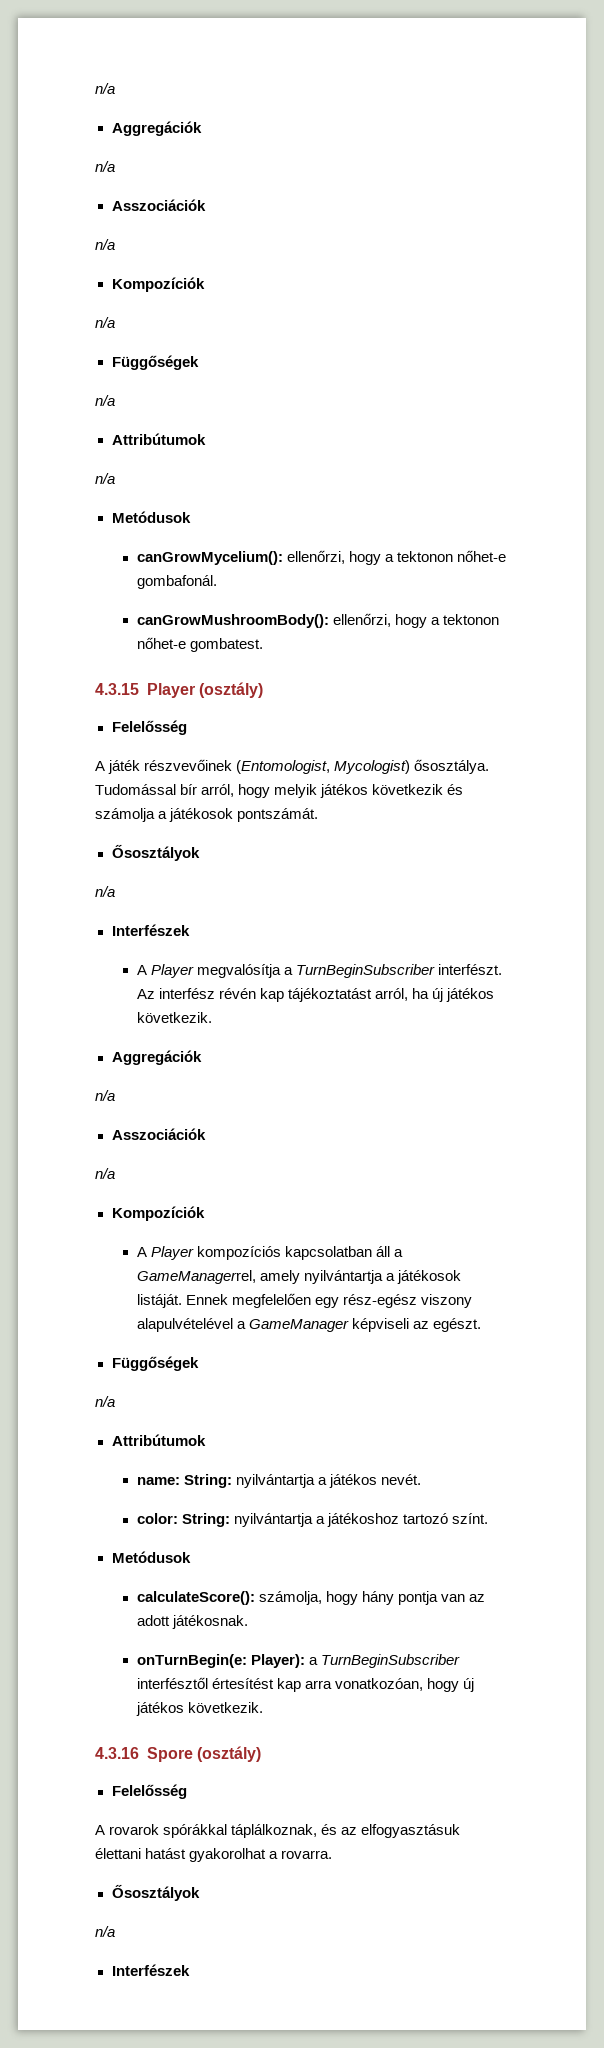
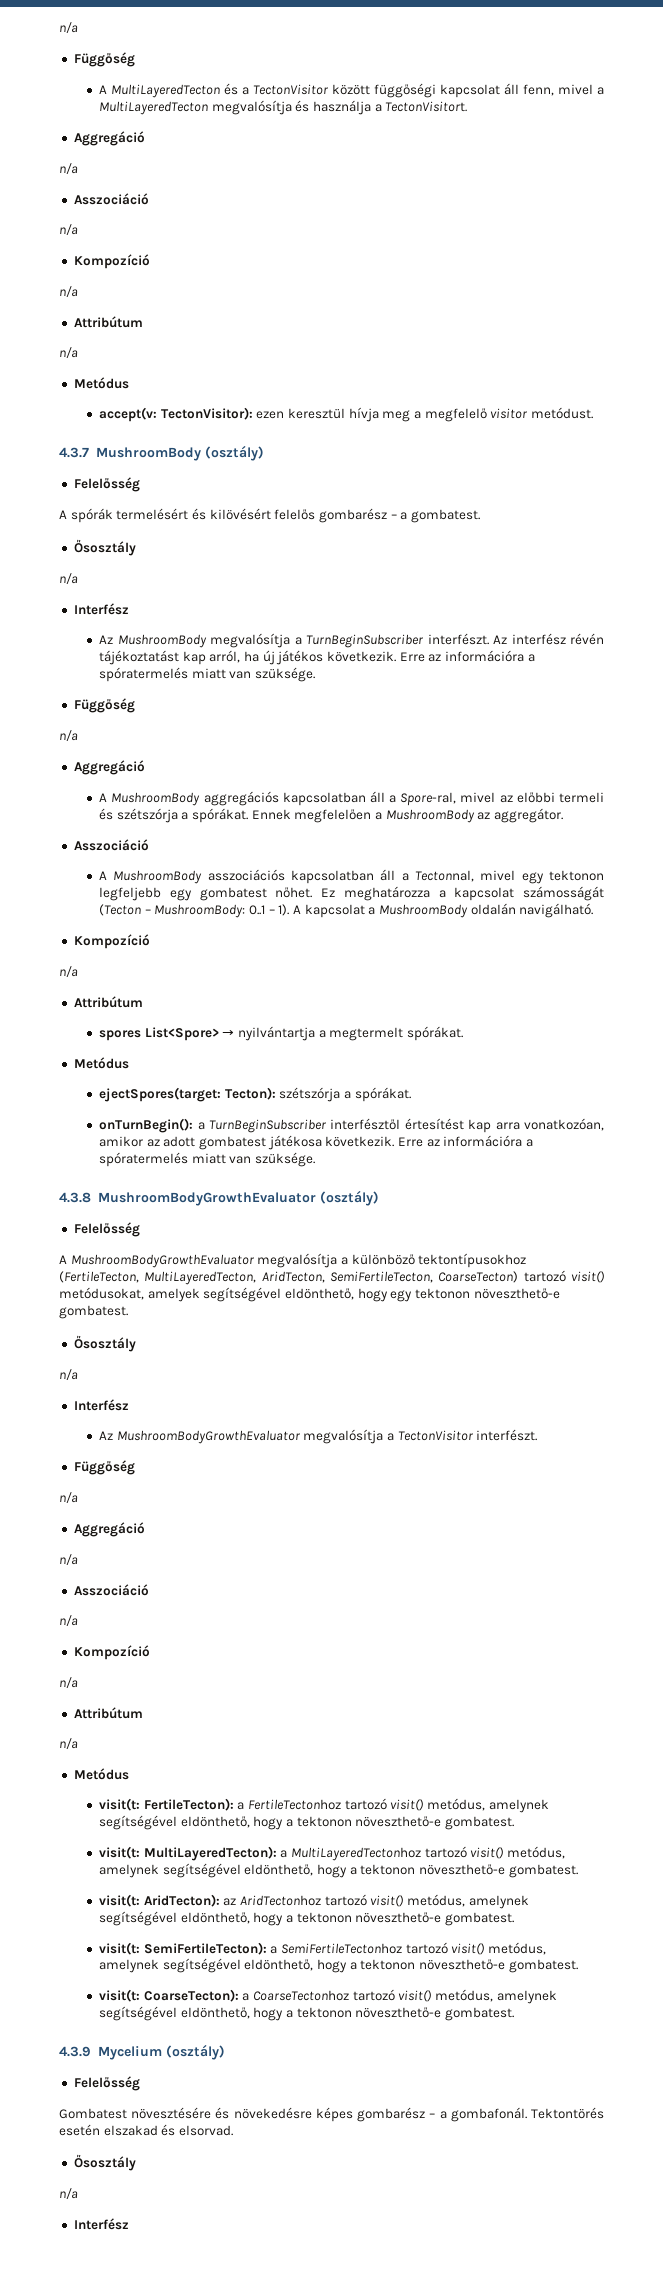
[95,83,115,94] [111,121,202,136] [95,161,115,172] [111,199,206,211] [95,239,115,250] [111,277,205,292] [95,317,115,328] [111,355,199,370] [95,395,115,406] [111,433,206,445] [95,473,115,484] [111,511,191,523] [136,550,506,565] [136,575,217,589] [136,613,499,628] [136,637,263,652] [95,682,263,698] [111,720,187,735] [95,759,490,774] [95,784,464,798] [95,808,319,822] [111,844,200,861] [95,886,115,897] [111,924,190,936] [136,964,194,978] n/a // Aggregációk // n/a // Asszociációk // n/a // Kompozíciók // n/a // Függőségek // n/a // Attribútumok // n/a // Metódusok // canGrowMycelium(): ellenőrzi, hogy a tektonon nőhet-e gombafonál. // canGrowMushroomBody(): ellenőrzi, hogy a tektonon nőhet-e gombatest. // 4.3.15 Player (osztály) // Felelősség // A játék részvevőinek (Entomologist, Mycologist) ősosztálya. Tudomással bír arról, hogy melyik játékos következik és számolja a játékosok pontszámát. // Ősosztályok // n/a // Interfészek // A Player -> [59,22,78,33] [73,52,135,67] [99,83,604,98] [99,100,468,115] [73,131,145,146] [59,163,78,174] [73,193,149,205] [59,224,78,235] [73,254,150,269] [59,286,78,297] [73,316,143,328] [59,347,78,358] [73,377,129,389] [99,407,593,422] [59,445,264,461] [73,477,140,492] [59,508,480,523] [73,539,136,556] [59,573,78,584] [73,603,129,615] [99,634,207,648] n/a // Függőség // A MultiLayeredTecton és a TectonVisitor között függőségi kapcsolat áll fenn, mivel a MultiLayeredTecton megvalósítja és használja a TectonVisitort. // Aggregáció // n/a // Asszociáció // n/a // Kompozíció // n/a // Attribútum // n/a // Metódus // accept(v: TectonVisitor): ezen keresztül hívja meg a megfelelő visitor metódust. // 4.3.7 MushroomBody (osztály) // Felelősség // A spórák termelésért és kilövésért felelős gombarész – a gombatest. // Ősosztály // n/a // Interfész // Az MushroomBody
[259,988,372,1002] kap tájékoztatást -> [99,650,206,665] tájékoztatást kap
[111,1050,202,1065] [95,1090,115,1101] [111,1128,206,1140] [95,1168,115,1179] [111,1206,205,1221] [136,1246,403,1260] [136,1270,461,1284] [136,1293,472,1308] [136,1318,481,1332] [111,1356,199,1371] [95,1396,115,1407] [111,1434,206,1446] [136,1474,421,1488] [136,1513,488,1527] [111,1551,191,1563] [136,1591,485,1605] [136,1615,248,1629] [136,1654,305,1668] // Aggregációk // n/a // Asszociációk // n/a // Kompozíciók // A Player kompozíciós kapcsolatban áll a GameManagerrel, amely nyilvántartja a játékosok listáját. Ennek megfelelően egy rész-egész viszony alapulvételével a GameManager képviseli az egészt. // Függőségek // n/a // Attribútumok // name: String: nyilvántartja a játékos nevét. // color: String: nyilvántartja a játékoshoz tartozó színt. // Metódusok // calculateScore(): számolja, hogy hány pontja van az adott játékosnak. // onTurnBegin(e: Player): -> [399,650,535,662] [99,667,316,682] [73,698,135,713] [59,730,78,741] [73,760,145,775] [99,791,604,806] [99,808,563,823] [73,839,149,851] [99,869,604,884] [99,886,604,901] [99,903,594,918] [73,934,150,949] [59,966,78,977] [73,996,143,1008] [99,1026,464,1041] [73,1057,129,1069] [99,1087,411,1102] [99,1118,194,1133] Erre az információra a spóratermelés miatt van szüksége. // Függőség // n/a // Aggregáció // A MushroomBody aggregációs kapcsolatban áll a Spore-ral, mivel az előbbi termeli és szétszórja a spórákat. Ennek megfelelően a MushroomBody az aggregátor. // Asszociáció // A MushroomBody asszociációs kapcsolatban áll a Tectonnal, mivel egy tektonon legfeljebb egy gombatest nőhet. Ez meghatározza a kapcsolat számosságát (Tecton – MushroomBody: 0..1 – 1). A kapcsolat a MushroomBody oldalán navigálható. // Kompozíció // n/a // Attribútum // spores List<Spore> → nyilvántartja a megtermelt spórákat. // Metódus // ejectSpores(target: Tecton): szétszórja a spórákat. // onTurnBegin():
[426,1678,474,1692] [135,1702,263,1716] [95,1746,261,1762] [111,1784,187,1799] [95,1824,461,1838] [95,1848,333,1862] [111,1884,200,1901] [95,1926,115,1937] [111,1964,190,1976] hogy új játékos következik. // 4.3.16 Spore (osztály) // Felelősség // A rovarok spórákkal táplálkoznak, és az elfogyasztásuk élettani hatást gyakorolhat a rovarra. // Ősosztályok // n/a // Interfészek -> [99,1135,533,1150] [99,1152,316,1167] [59,1190,379,1206] [73,1222,140,1237] [59,1253,527,1268] [59,1270,605,1285] [59,1287,560,1302] [59,1305,128,1319] [73,1335,136,1352] [59,1369,78,1380] [73,1399,129,1411] [99,1429,538,1444] [73,1460,135,1475] [59,1492,78,1503] [73,1522,145,1537] [59,1554,78,1565] [73,1584,149,1596] [59,1615,78,1626] [73,1645,150,1660] [59,1677,78,1688] [73,1707,143,1719] [59,1738,78,1749] [73,1768,129,1780] [99,1798,549,1813] [99,1815,515,1830] [99,1846,566,1861] [99,1863,578,1878] [99,1894,529,1909] [99,1911,515,1926] [99,1942,547,1955] [99,1958,578,1973] [99,1989,557,2004] [99,2006,515,2021] [59,2044,225,2060] [73,2076,140,2091] [59,2107,604,2122] [59,2124,233,2136] [73,2154,136,2171] [59,2188,78,2199] [73,2218,129,2230] amikor az adott gombatest játékosa következik. Erre az információra a spóratermelés miatt van szüksége. // 4.3.8 MushroomBodyGrowthEvaluator (osztály) // Felelősség // A MushroomBodyGrowthEvaluator megvalósítja a különböző tektontípusokhoz (FertileTecton, MultiLayeredTecton, AridTecton, SemiFertileTecton, CoarseTecton) tartozó visit() metódusokat, amelyek segítségével eldönthető, hogy egy tektonon növeszthető-e gombatest. // Ősosztály // n/a // Interfész // Az MushroomBodyGrowthEvaluator megvalósítja a TectonVisitor interfészt. // Függőség // n/a // Aggregáció // n/a // Asszociáció // n/a // Kompozíció // n/a // Attribútum // n/a // Metódus // visit(t: FertileTecton): a FertileTectonhoz tartozó visit() metódus, amelynek segítségével eldönthető, hogy a tektonon növeszthető-e gombatest. // visit(t: MultiLayeredTecton): a MultiLayeredTectonhoz tartozó visit() metódus, amelynek segítségével eldönthető, hogy a tektonon növeszthető-e gombatest. // visit(t: AridTecton): az AridTectonhoz tartozó visit() metódus, amelynek segítségével eldönthető, hogy a tektonon növeszthető-e gombatest. // visit(t: SemiFertileTecton): a SemiFertileTectonhoz tartozó visit() metódus, amelynek segítségével eldönthető, hogy a tektonon növeszthető-e gombatest. // visit(t: CoarseTecton): a CoarseTectonhoz tartozó visit() metódus, amelynek segítségével eldönthető, hogy a tektonon növeszthető-e gombatest. // 4.3.9 Mycelium (osztály) // Felelősség // Gombatest növesztésére és növekedésre képes gombarész – a gombafonál. Tektontörés esetén elszakad és elsorvad. // Ősosztály // n/a // Interfész

